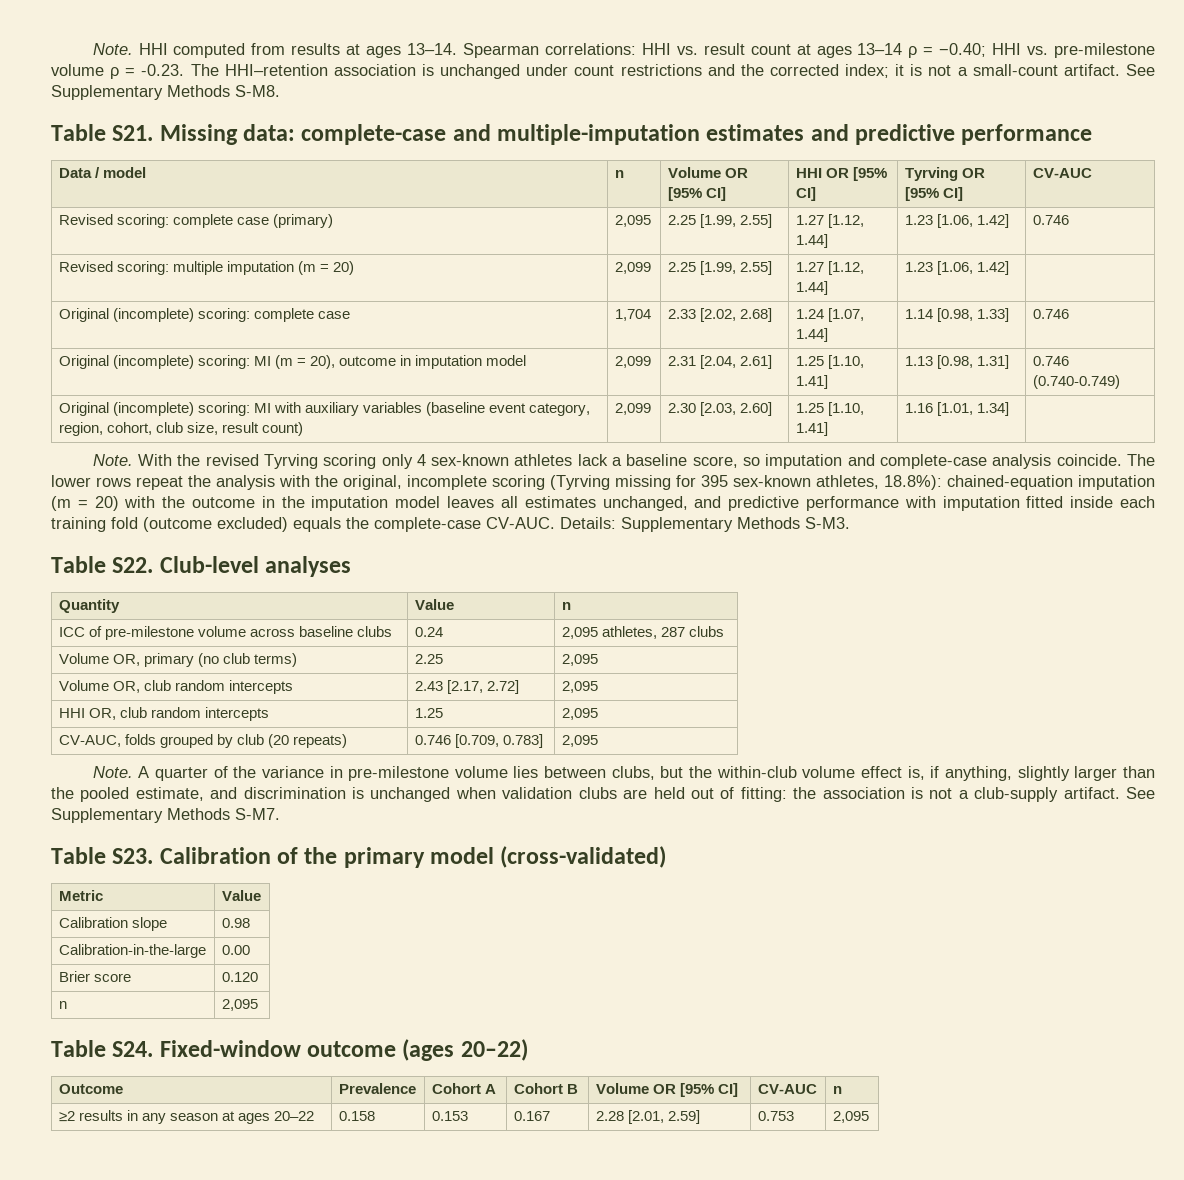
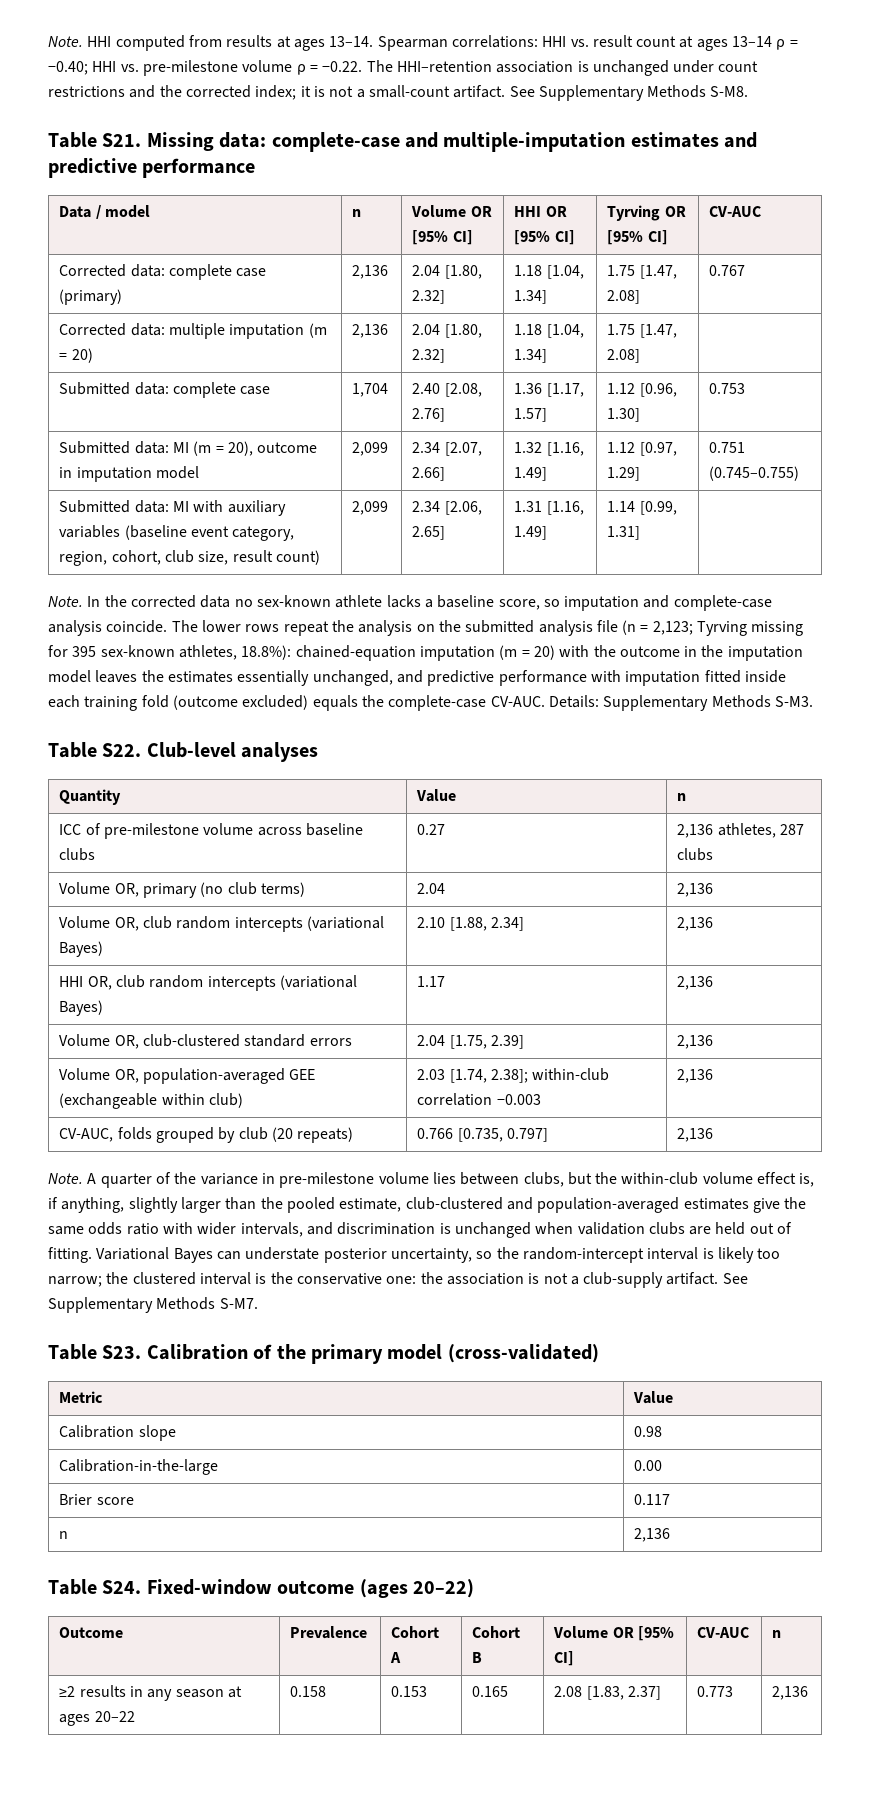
[141,64,185,76] -0.23. -> [322,61,363,72] −0.22.
[58,214,169,228] Revised scoring: -> [59,264,165,277] Corrected data:
[614,215,651,227] [667,214,772,228] [795,214,864,228] [795,234,828,248] [904,214,1009,228] [1032,215,1069,225] [58,261,169,275] 2,095 | 2.25 [1.99, 2.55] | 1.27 [1.12, 1.44] | 1.23 [1.06, 1.42] | 0.746 // Revised scoring: -> [352,265,389,279] [412,265,482,279] [412,290,446,304] [514,265,584,279] [514,290,548,304] [607,265,677,279] [607,290,641,304] [709,265,746,276] [59,323,165,336] 2,136 | 2.04 [1.80, 2.32] | 1.18 [1.04, 1.34] | 1.75 [1.47, 2.08] | 0.767 // Corrected data:
[614,262,651,274] [667,261,772,275] [795,261,864,275] [795,281,828,295] [904,261,1009,275] [58,308,350,322] [614,309,651,321] [667,308,772,322] [795,308,864,322] [795,328,828,342] [904,308,1009,322] [1032,309,1069,319] [58,355,250,369] 2,099 | 2.25 [1.99, 2.55] | 1.27 [1.12, 1.44] | 1.23 [1.06, 1.42] | // Original (incomplete) scoring: complete case | 1,704 | 2.33 [2.02, 2.68] | 1.24 [1.07, 1.44] | 1.14 [0.98, 1.33] | 0.746 // Original (incomplete) scoring: -> [352,324,389,338] [412,324,482,338] [412,349,446,363] [514,324,584,338] [514,349,548,363] [607,324,677,338] [607,349,641,363] [59,382,271,398] [352,383,389,397] [412,383,482,397] [412,408,446,422] [514,383,584,397] [514,408,548,422] [607,383,677,397] [607,408,641,422] [709,383,746,394] [59,441,169,454] 2,136 | 2.04 [1.80, 2.32] | 1.18 [1.04, 1.34] | 1.75 [1.47, 2.08] | // Submitted data: complete case | 1,704 | 2.40 [2.08, 2.76] | 1.36 [1.17, 1.57] | 1.12 [0.96, 1.30] | 0.753 // Submitted data:
[667,355,772,369] [795,355,864,369] [795,375,828,389] [904,355,1009,369] [1032,356,1069,366] [1032,375,1120,389] [58,402,250,416] 2.31 [2.04, 2.61] | 1.25 [1.10, 1.41] | 1.13 [0.98, 1.31] | 0.746 (0.740-0.749) // Original (incomplete) scoring: -> [412,442,482,456] [412,467,446,481] [514,442,584,456] [514,467,548,481] [607,442,677,456] [607,467,641,481] [709,442,746,453] [709,466,800,481] [59,500,169,513] 2.34 [2.07, 2.66] | 1.32 [1.16, 1.49] | 1.12 [0.97, 1.29] | 0.751 (0.745–0.755) // Submitted data:
[667,402,772,416] [795,402,864,416] [795,422,828,436] [904,402,1009,416] [92,454,608,469] 2.30 [2.03, 2.60] | 1.25 [1.10, 1.41] | 1.16 [1.01, 1.34] | // Note. With the revised Tyrving scoring only 4 sex-known athletes lack -> [412,501,482,515] [412,526,446,540] [514,501,584,515] [514,526,548,540] [607,501,677,515] [607,526,641,540] [48,595,421,608] 2.34 [2.06, 2.65] | 1.31 [1.16, 1.49] | 1.14 [0.99, 1.31] | // Note. In the corrected data no sex-known athlete lacks
[279,475,610,490] with the original, incomplete scoring (Tyrving -> [416,620,748,636] on the submitted analysis file (n = 2,123; Tyrving
[500,496,596,508] all estimates -> [141,670,310,686] the estimates essentially
[414,627,443,637] [561,627,598,639] 0.24 | 2,095 -> [417,824,446,835] [677,824,714,838] 0.27 | 2,136
[414,654,443,664] [561,654,598,666] 2.25 | 2,095 -> [417,883,446,894] [677,883,714,897] 2.04 | 2,136
[414,680,519,694] [561,681,598,693] | 2.43 [2.17, 2.72] | 2,095 -> [306,916,384,931] [59,941,104,957] [417,917,524,931] [677,917,714,931] (variational Bayes) | 2.10 [1.88, 2.34] | 2,136
[414,708,443,718] [561,708,598,720] | 1.25 | 2,095 -> [279,975,357,990] [59,1000,104,1016] [417,976,446,987] [677,976,714,990] [59,1034,352,1049] [417,1035,524,1049] [677,1035,714,1049] [59,1068,316,1084] [59,1093,243,1109] [417,1068,610,1083] [417,1093,541,1106] [677,1069,714,1083] (variational Bayes) | 1.17 | 2,136 // Volume OR, club-clustered standard errors | 2.04 [1.75, 2.39] | 2,136 // Volume OR, population-averaged GEE (exchangeable within club) | 2.03 [1.74, 2.38]; within-club correlation −0.003 | 2,136
[414,734,543,748] [561,735,598,747] 0.746 [0.709, 0.783] | 2,095 -> [417,1128,548,1142] [677,1128,714,1142] 0.766 [0.735, 0.797] | 2,136
(204, 794) none -> [405,1197,807,1213] [48,1222,303,1237] club-clustered and population-averaged estimates give the same odds ratio with wider intervals,
[740,787,787,802] fitting: -> [48,1247,781,1263] [48,1272,417,1287] fitting. Variational Bayes can understate posterior uncertainty, so the random-intercept interval is likely too narrow; the clustered interval is the conservative one:
[221,972,258,982] [58,1001,67,1009] [221,999,258,1011] 0.120 // n | 2,095 -> [634,1494,671,1505] [59,1531,69,1539] [634,1528,671,1542] 0.117 // n | 2,136
[513,1111,550,1121] [595,1110,700,1124] [757,1111,794,1121] [832,1111,869,1123] 0.167 | 2.28 [2.01, 2.59] | 0.753 | 2,095 -> [472,1686,509,1697] [554,1686,661,1700] [697,1686,734,1697] [772,1686,809,1700] 0.165 | 2.08 [1.83, 2.37] | 0.773 | 2,136

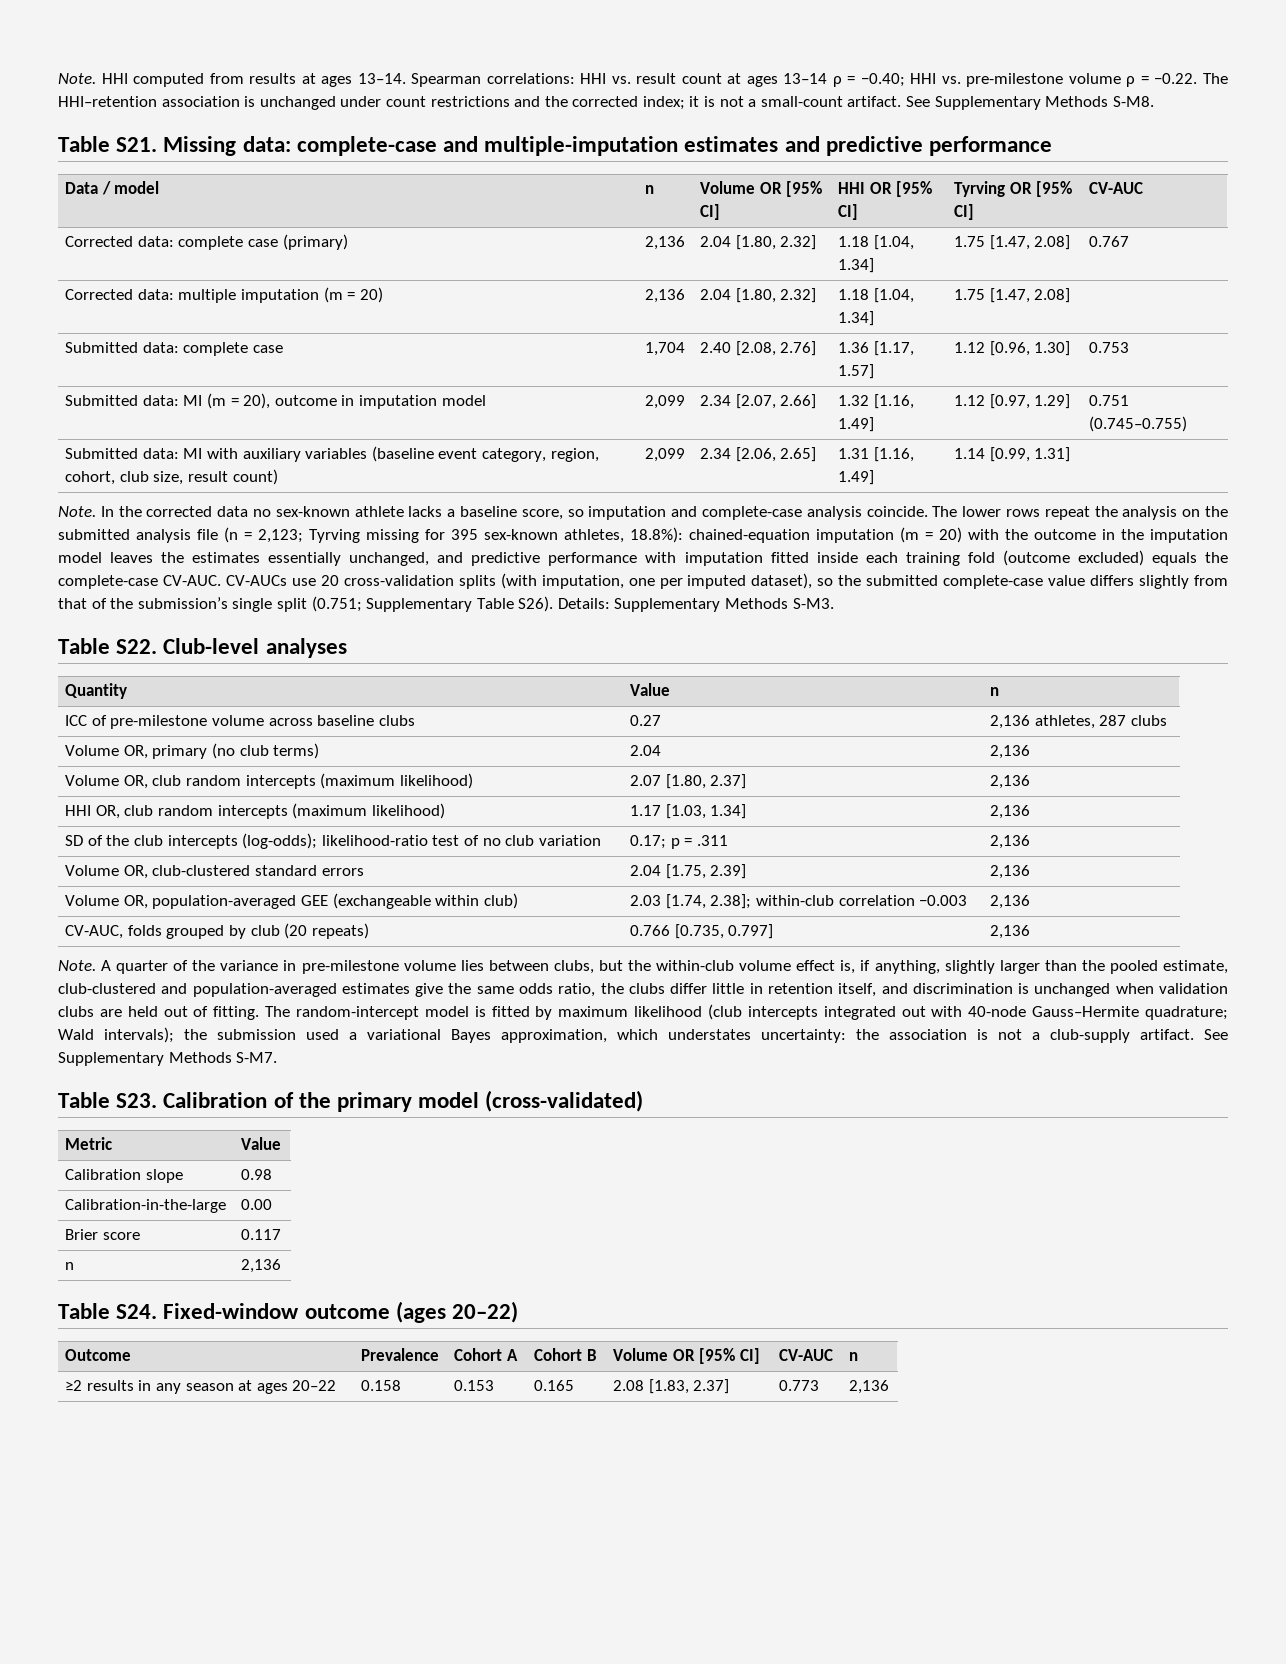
(545, 701) none -> [225,573,1229,589] [58,596,554,612] CV-AUCs use 20 cross-validation splits (with imputation, one per imputed dataset), so the submitted complete-case value differs slightly from that of the submission’s single split (0.751; Supplementary Table S26).
[306,916,384,931] [59,941,104,957] [417,917,524,931] (variational Bayes) | 2.10 [1.88, 2.34] -> [320,773,473,789] [630,774,747,789] (maximum likelihood) | 2.07 [1.80, 2.37]
[279,975,357,990] [59,1000,104,1016] (variational Bayes) -> [292,803,445,819] (maximum likelihood)
(446, 981) none -> [665,804,747,819] [990,805,1031,819] [65,833,601,849] [630,835,729,849] [1.03, 1.34] | 2,136 // SD of the club intercepts (log-odds); likelihood-ratio test of no club variation | 0.17; p = .311
[126,1222,303,1237] ratio with wider intervals, -> [558,983,877,997] ratio, the clubs differ little in retention itself,
[96,1247,781,1263] [48,1272,417,1287] Variational Bayes can understate posterior uncertainty, so the random-intercept interval is likely too narrow; the clustered interval is the conservative one: -> [265,1004,1229,1020] [58,1027,846,1043] The random-intercept model is fitted by maximum likelihood (club intercepts integrated out with 40-node Gauss–Hermite quadrature; Wald intervals); the submission used a variational Bayes approximation, which understates uncertainty:

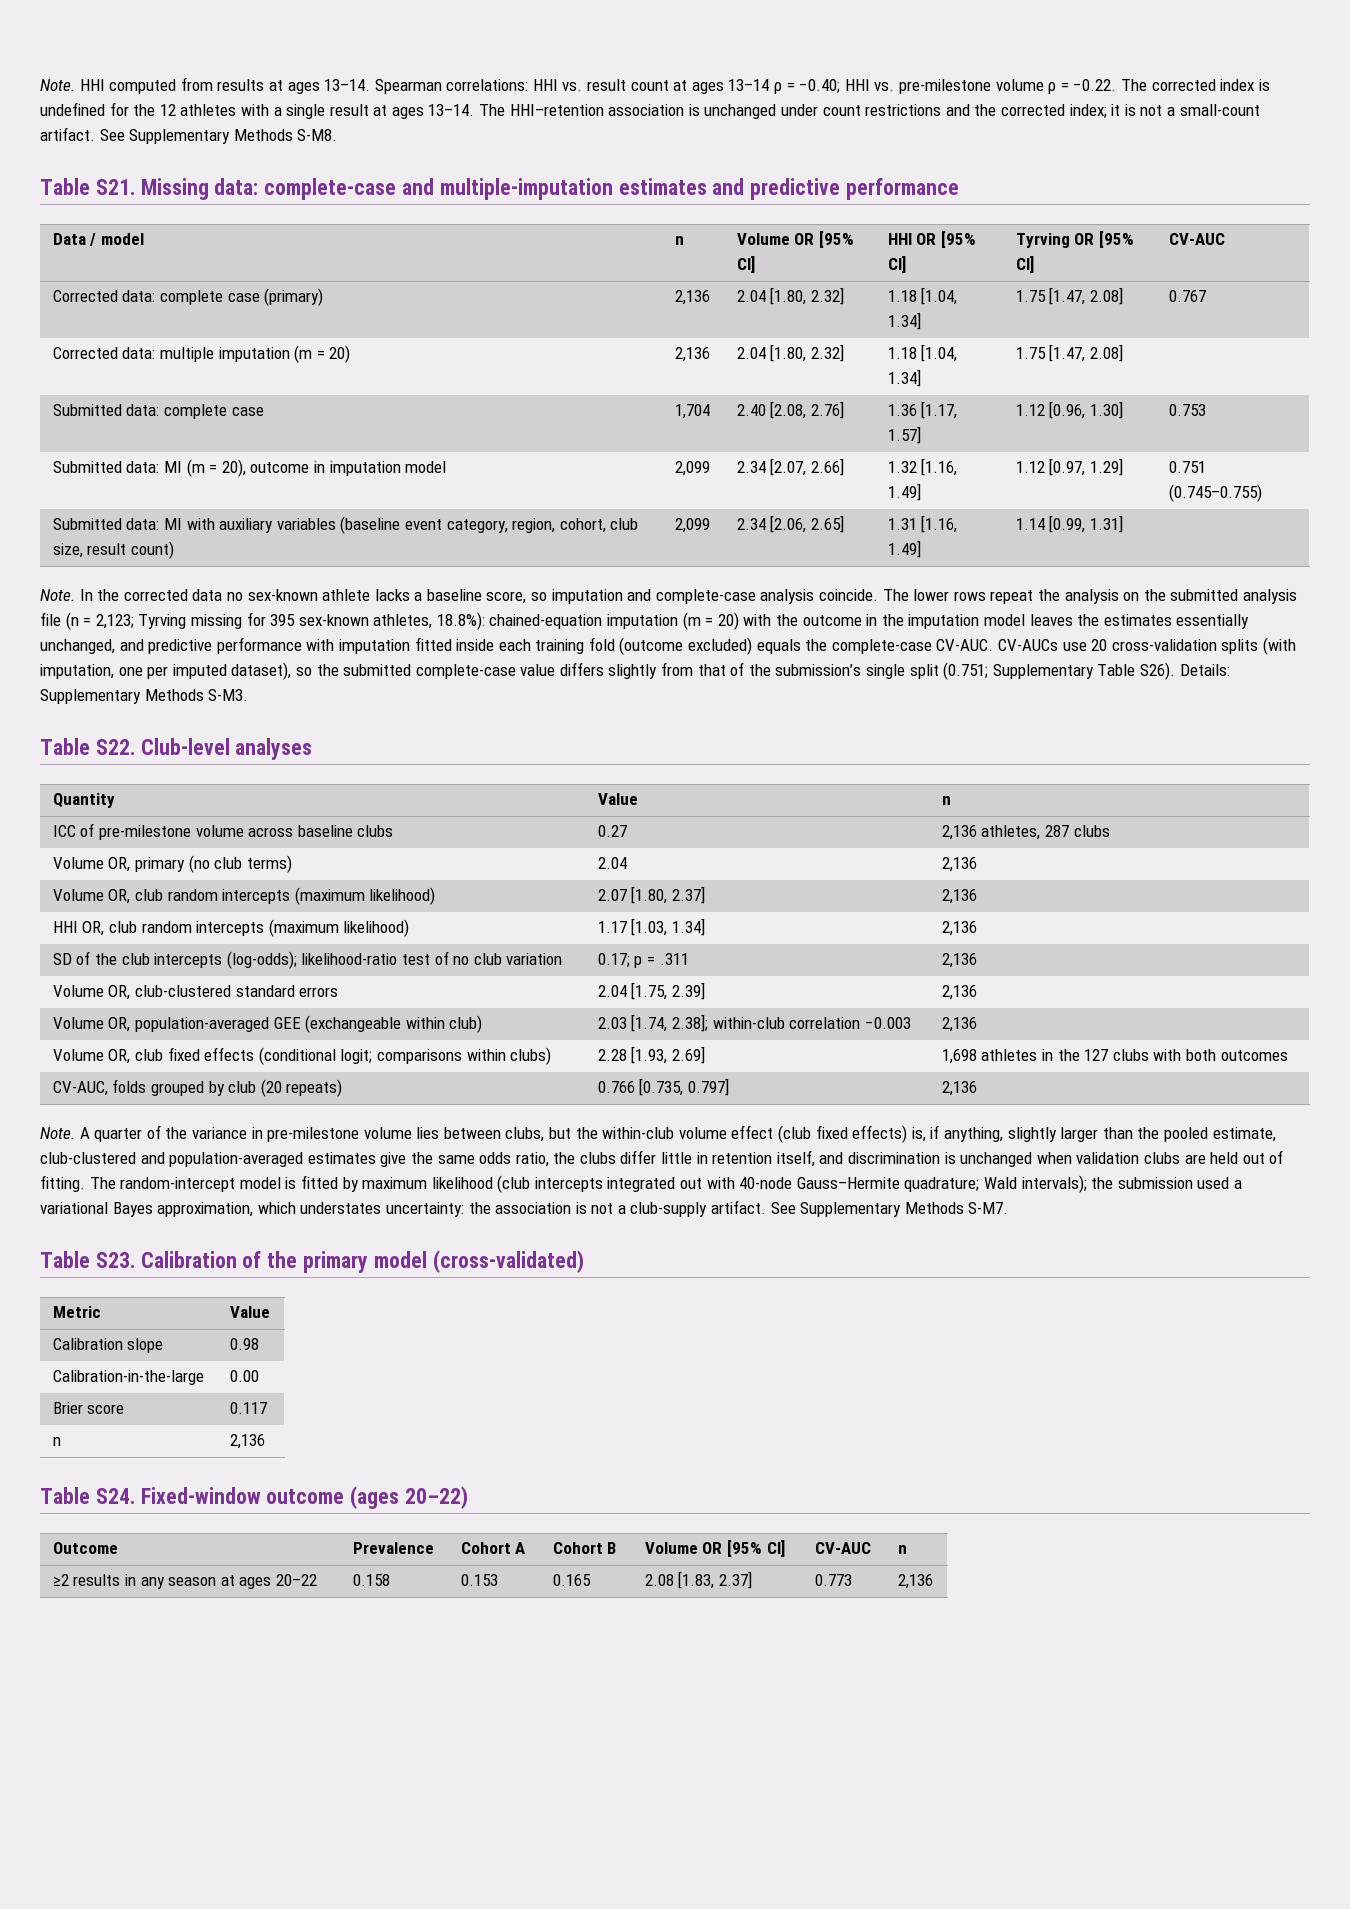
(1228, 78) none -> [1151,79,1270,91] [40,102,506,119] corrected index is undefined for the 12 athletes with a single result at ages 13–14. The
(1031, 902) none -> [52,1047,552,1065] [597,1046,706,1064] [941,1049,1288,1064] // Volume OR, club fixed effects (conditional logit; comparisons within clubs) | 2.28 [1.93, 2.69] | 1,698 athletes in the 127 clubs with both outcomes
(836, 965) none -> [778,1125,908,1143] (club fixed effects)

